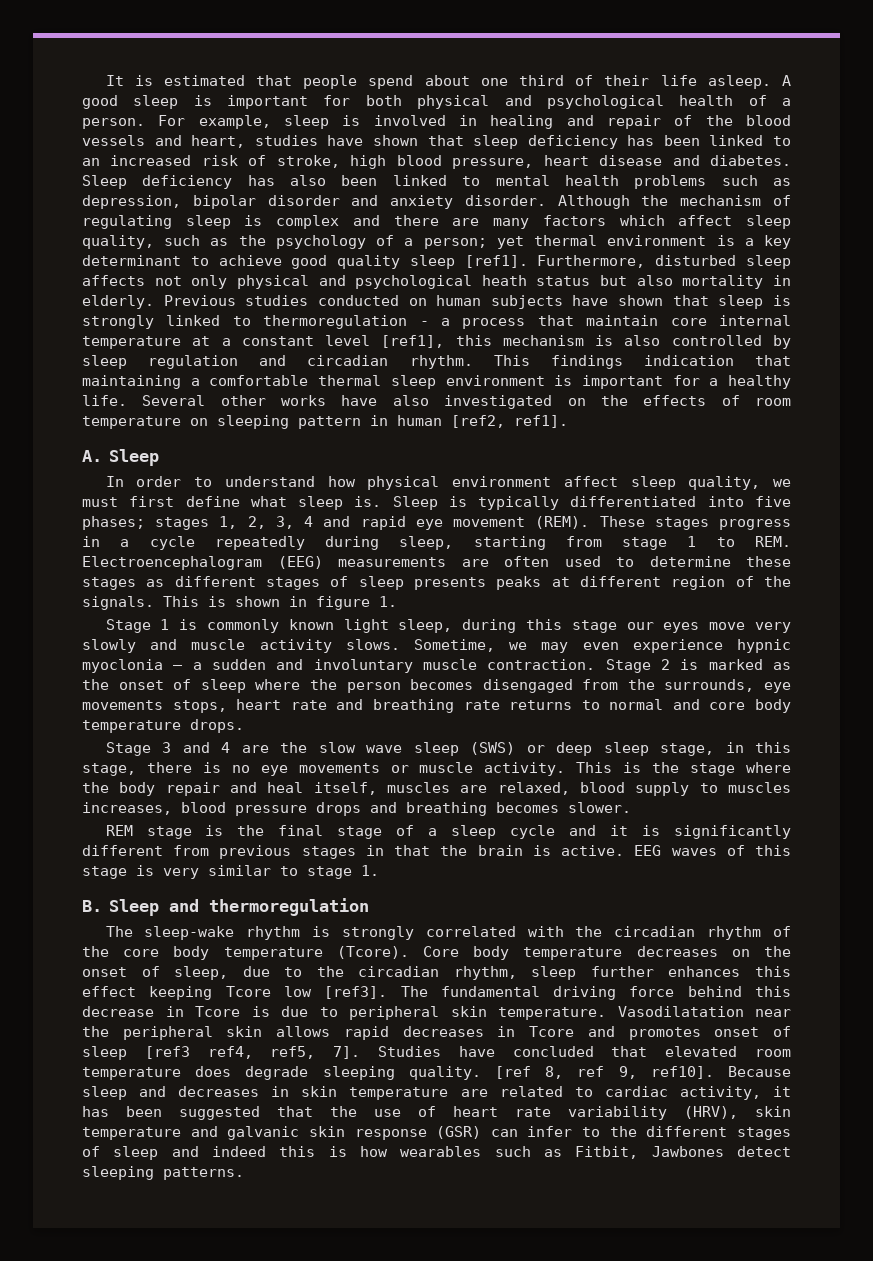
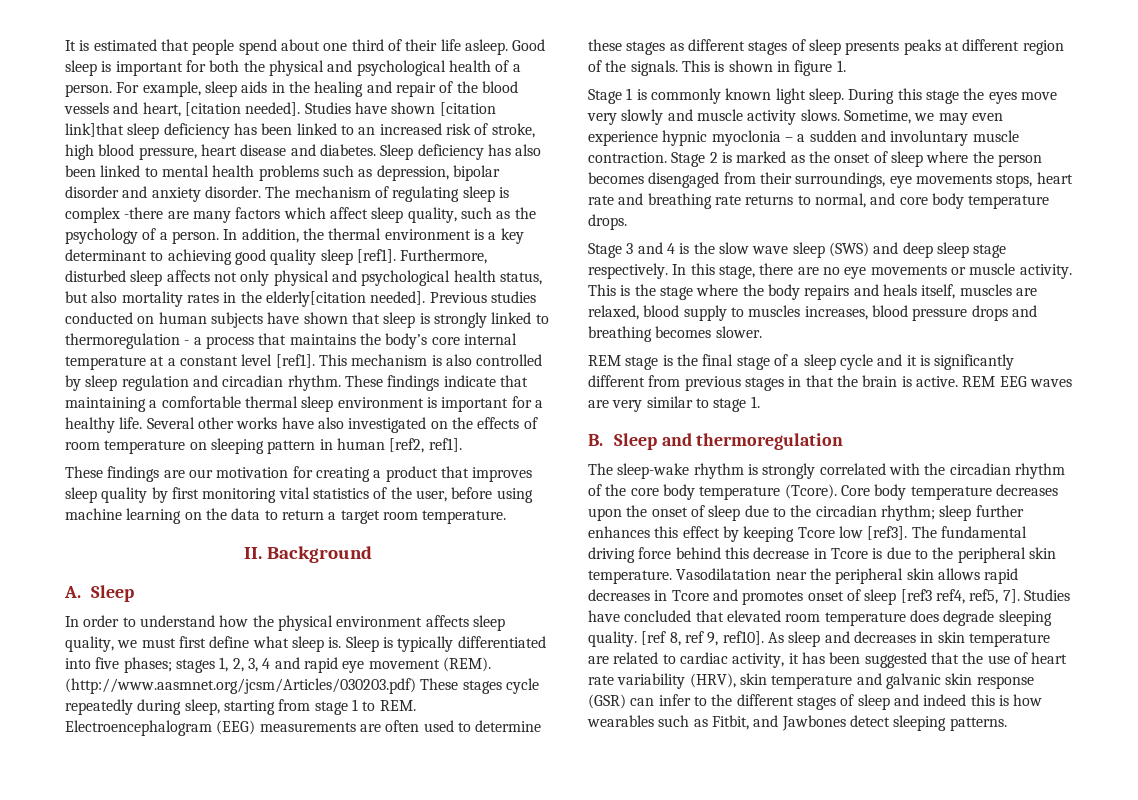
[781,75,791,86] [82,95,118,109] A good -> [512,39,546,51] Good
(402, 100) none -> [243,60,265,72] the
[342,115,477,126] is involved in -> [241,81,310,93] aids in the
[254,135,464,146] studies have shown that -> [184,102,496,116] [65,123,124,137] [citation needed]. Studies have shown [citation link]that
[557,195,669,209] Although the -> [265,186,291,198] The
[352,215,439,226] and there -> [124,207,164,219] -there
[423,236,524,249] person; yet -> [171,228,324,244] person. In addition, the
[218,255,282,266] achieve -> [167,249,232,265] achieving
[481,275,591,286] heath status -> [453,270,542,285] health status,
[772,275,791,286] [82,295,154,309] in elderly. -> [186,291,426,307] rates in the elderly[citation needed].
[586,315,659,326] maintain -> [289,333,428,349] maintains the body’s
[381,335,492,348] [ref1], this -> [275,354,347,368] [ref1]. This
[493,355,734,369] This findings indication -> [344,375,496,391] These findings indicate
(568, 421) none -> [65,466,533,482] [65,487,533,503] [65,508,507,524] [243,546,372,563] // These findings are our motivation for creating a product that improves sleep quality by first monitoring vital statistics of the user, before using machine learning on the data to return a target room temperature. // II. Background
(356, 481) none -> [252,615,274,627] the
[563,476,618,487] affect -> [425,615,469,627] affects
(590, 522) none -> [65,678,416,694] (http://www.aasmnet.org/jcsm/Articles/030203.pdf)
[719,519,792,530] [82,536,130,547] progress in a -> (502, 687) none
[398,619,654,633] sleep, during this stage our -> [808,88,985,104] sleep. During this stage the
[627,679,755,692] the surrounds, -> [759,172,886,188] their surroundings,
[609,699,664,710] normal -> [814,193,866,208] normal,
[241,745,269,753] are -> [679,243,690,254] is
[526,745,545,753] or -> [873,242,899,254] and
[660,742,744,756] stage, in -> [973,244,1007,258] [588,263,687,279] stage respectively. In
[202,762,221,773] is -> [797,267,819,275] are
[165,782,304,796] repair and heal -> [804,284,917,300] repairs and heals
(625, 850) none -> [962,376,996,387] REM
[726,845,792,856] [82,865,154,879] of this stage is -> [588,400,609,408] are
[731,946,791,957] [82,966,229,980] on the onset of sleep, -> [588,505,741,521] upon the onset of sleep
[453,966,517,980] rhythm, -> [880,505,935,521] rhythm;
(136, 991) none -> [722,526,739,542] by
(338, 1012) none -> [932,547,954,559] the
[728,1066,791,1077] Because -> [767,632,784,643] As
(639, 1152) none -> [753,715,779,727] and

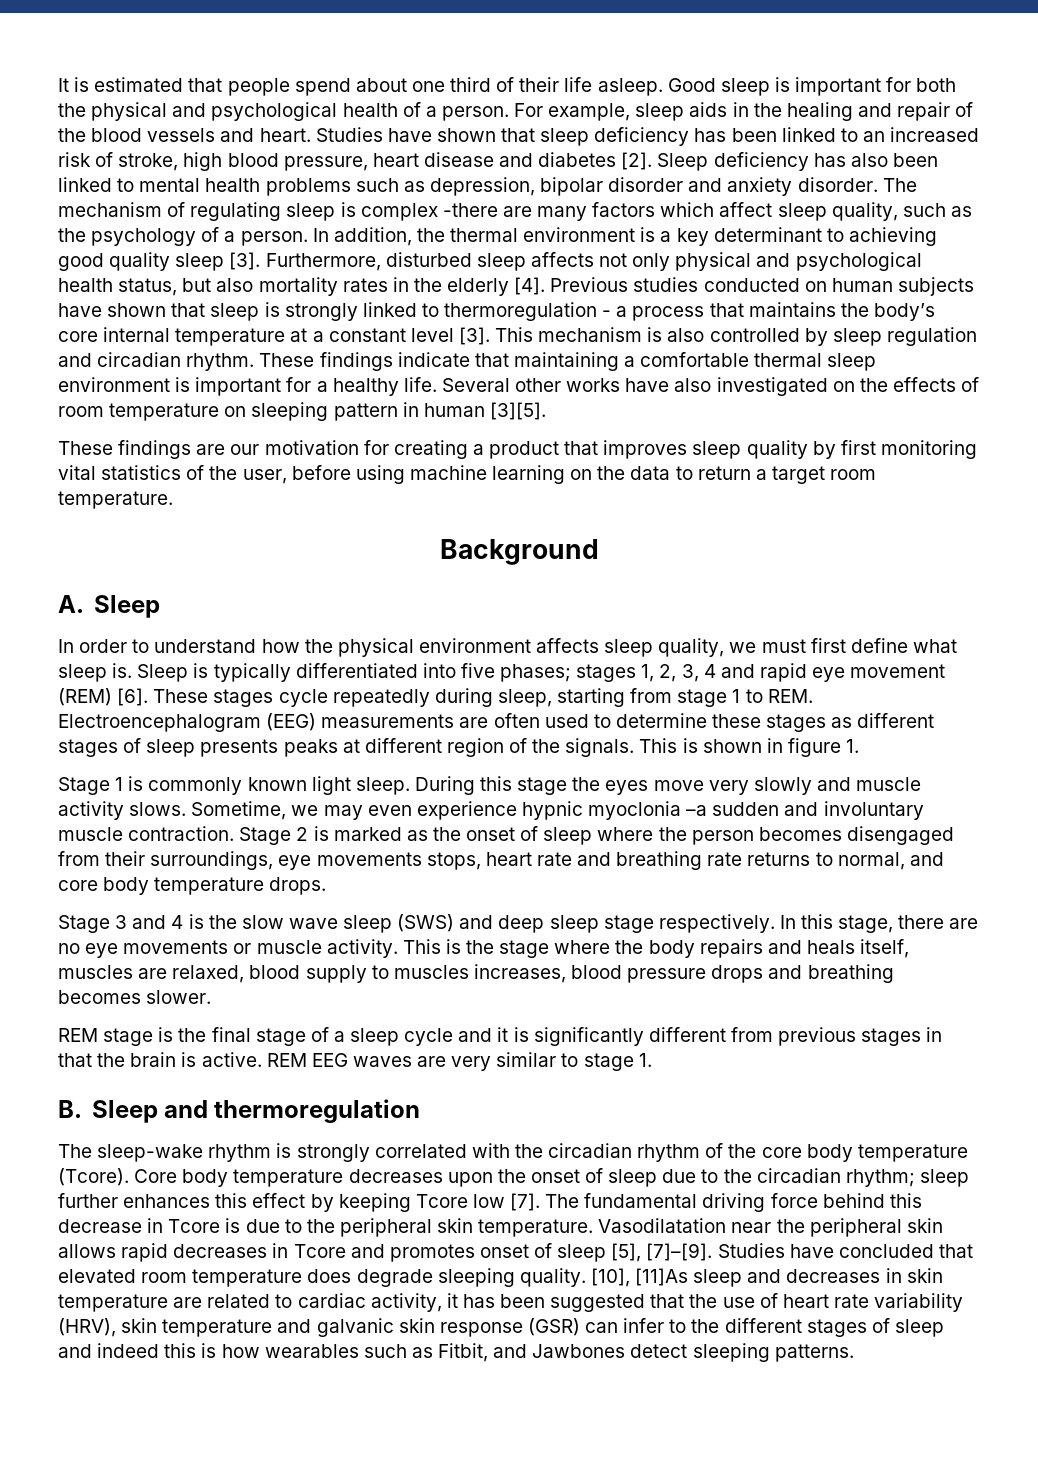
[142,102,301,117] heart, [citation needed]. -> [259,128,311,142] heart.
[439,102,496,116] [65,123,124,137] [citation link]that -> [501,128,536,142] that
[319,144,376,156] diabetes. -> [538,152,653,170] diabetes [2].
[356,249,396,263] [ref1]. -> [229,252,261,270] [3].
[265,291,426,307] elderly[citation needed]. -> [447,277,546,296] elderly [4].
[275,354,315,368] [ref1]. -> [458,327,490,345] [3].
[389,438,462,453] [ref2, ref1]. -> [489,402,546,420] [3][5].
[243,547,262,559] II. -> (173, 500) none
[442,657,491,672] [65,678,416,694] (REM). (http://www.aasmnet.org/jcsm/Articles/030203.pdf) -> [58,688,149,706] (REM) [6].
[784,134,806,142] – a -> [686,805,708,816] –a
[867,526,908,540] [ref3]. -> [510,1193,541,1211] [7].
[900,589,1020,604] [ref3 ref4, ref5, 7]. -> [611,1243,713,1262] [5], [7]–[9].
[641,631,784,646] [ref 8, ref 9, ref10]. As -> [590,1268,689,1287] [10], [11]As

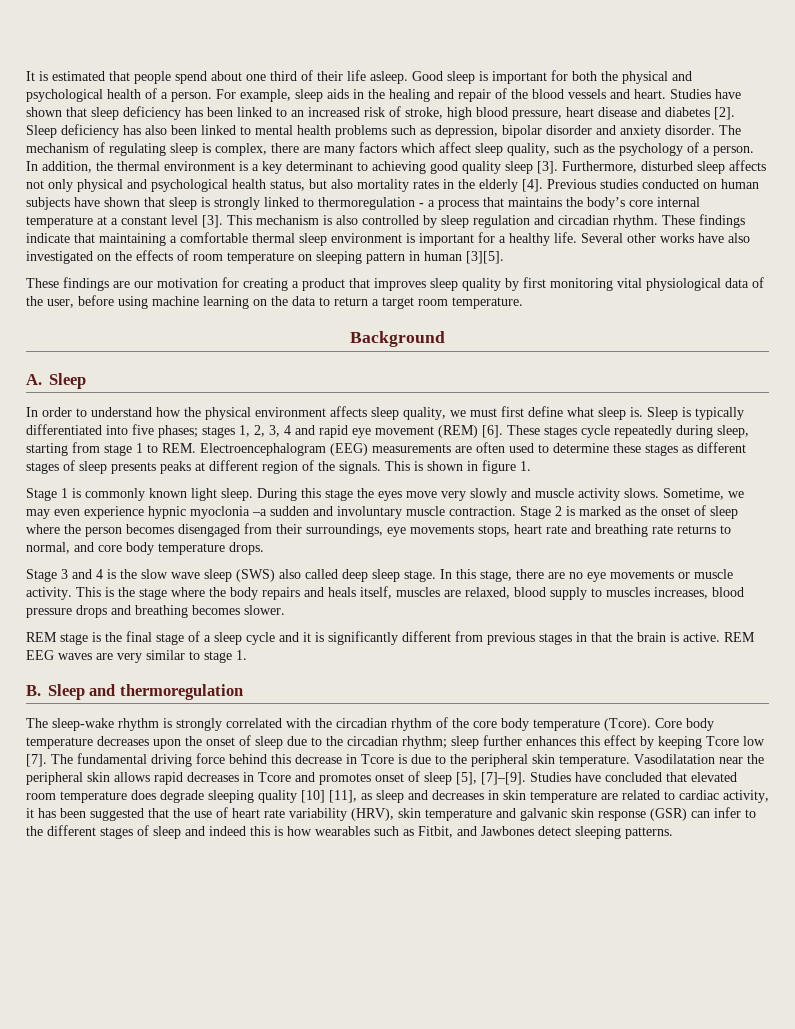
[360,203,498,221] complex -there -> [215,143,299,156] complex, there
[101,465,182,480] statistics -> [646,278,749,291] physiological data
[459,914,775,933] and deep sleep stage respectively. -> [279,569,436,582] also called deep sleep stage.
[519,1268,689,1287] quality. [10], [11]As -> [258,790,372,803] quality [10] [11], as

